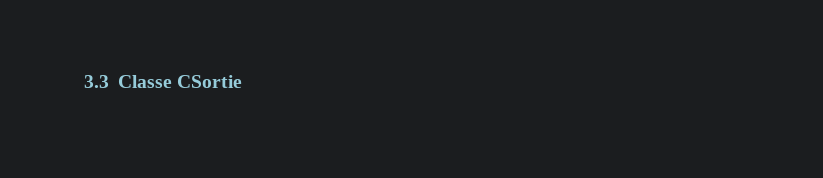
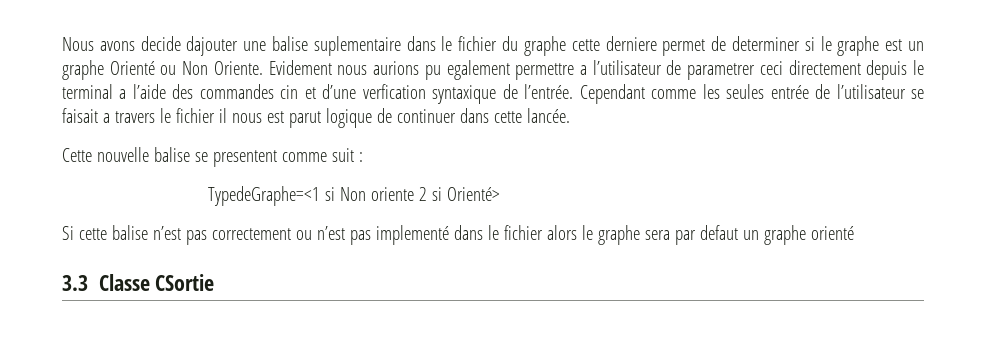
(84, 81) none -> [62,36,925,56] [62,60,924,80] [62,84,925,104] [62,108,570,128] [62,147,363,167] [208,186,501,206] [62,225,854,245] Nous avons decide dajouter une balise suplementaire dans le fichier du graphe cette derniere permet de determiner si le graphe est un graphe Orienté ou Non Oriente. Evidement nous aurions pu egalement permettre a l’utilisateur de parametrer ceci directement depuis le terminal a l’aide des commandes cin et d’une verfication syntaxique de l’entrée. Cependant comme les seules entrée de l’utilisateur se faisait a travers le fichier il nous est parut logique de continuer dans cette lancée. // Cette nouvelle balise se presentent comme suit : // TypedeGraphe=<1 si Non oriente 2 si Orienté> // Si cette balise n’est pas correctement ou n’est pas implementé dans le fichier alors le graphe sera par defaut un graphe orienté //

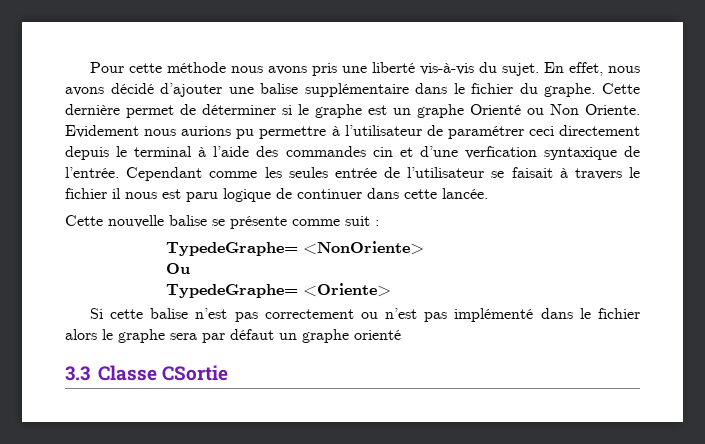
[62,36,239,56] Nous avons decide dajouter -> [89,62,641,76] [65,83,223,97] Pour cette méthode nous avons pris une liberté vis-à-vis du sujet. En effet, nous avons décidé d’ajouter
[313,36,401,56] suplementaire -> [304,83,409,97] supplémentaire
[523,36,657,56] graphe cette derniere -> [544,83,640,97] [65,104,120,115] graphe. Cette dernière
[731,36,800,51] determiner -> [202,104,276,115] déterminer
[446,60,587,80] egalement permettre a -> [259,126,340,139] permettre à
[687,63,756,80] parametrer -> [447,126,524,139] paramétrer
[119,89,127,99] a -> [198,147,207,157] à
[102,113,110,123] a -> [559,168,568,178] à
[288,111,321,128] parut -> [186,192,218,202] paru
[212,150,277,167] presentent -> [230,216,287,229] présente
[208,186,501,206] TypedeGraphe=<1 si Non oriente 2 si Orienté> -> [165,241,424,256] [165,263,190,274] [165,283,391,298] TypedeGraphe= <NonOriente> // Ou // TypedeGraphe= <Oriente>
[375,225,449,245] implementé -> [454,308,534,322] implémenté
[699,225,738,240] defaut -> [230,329,274,340] défaut

